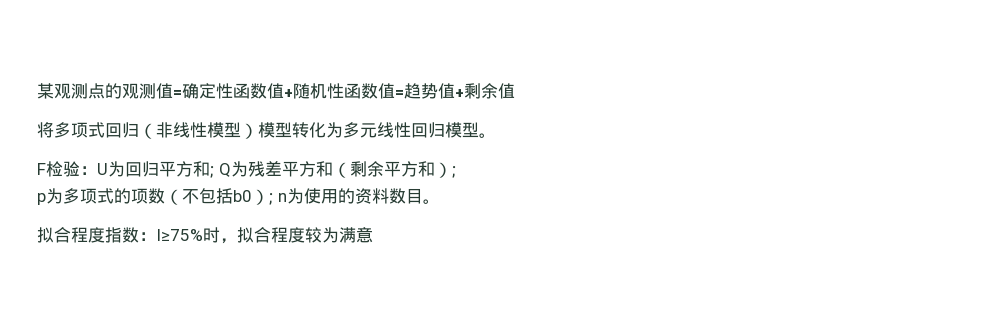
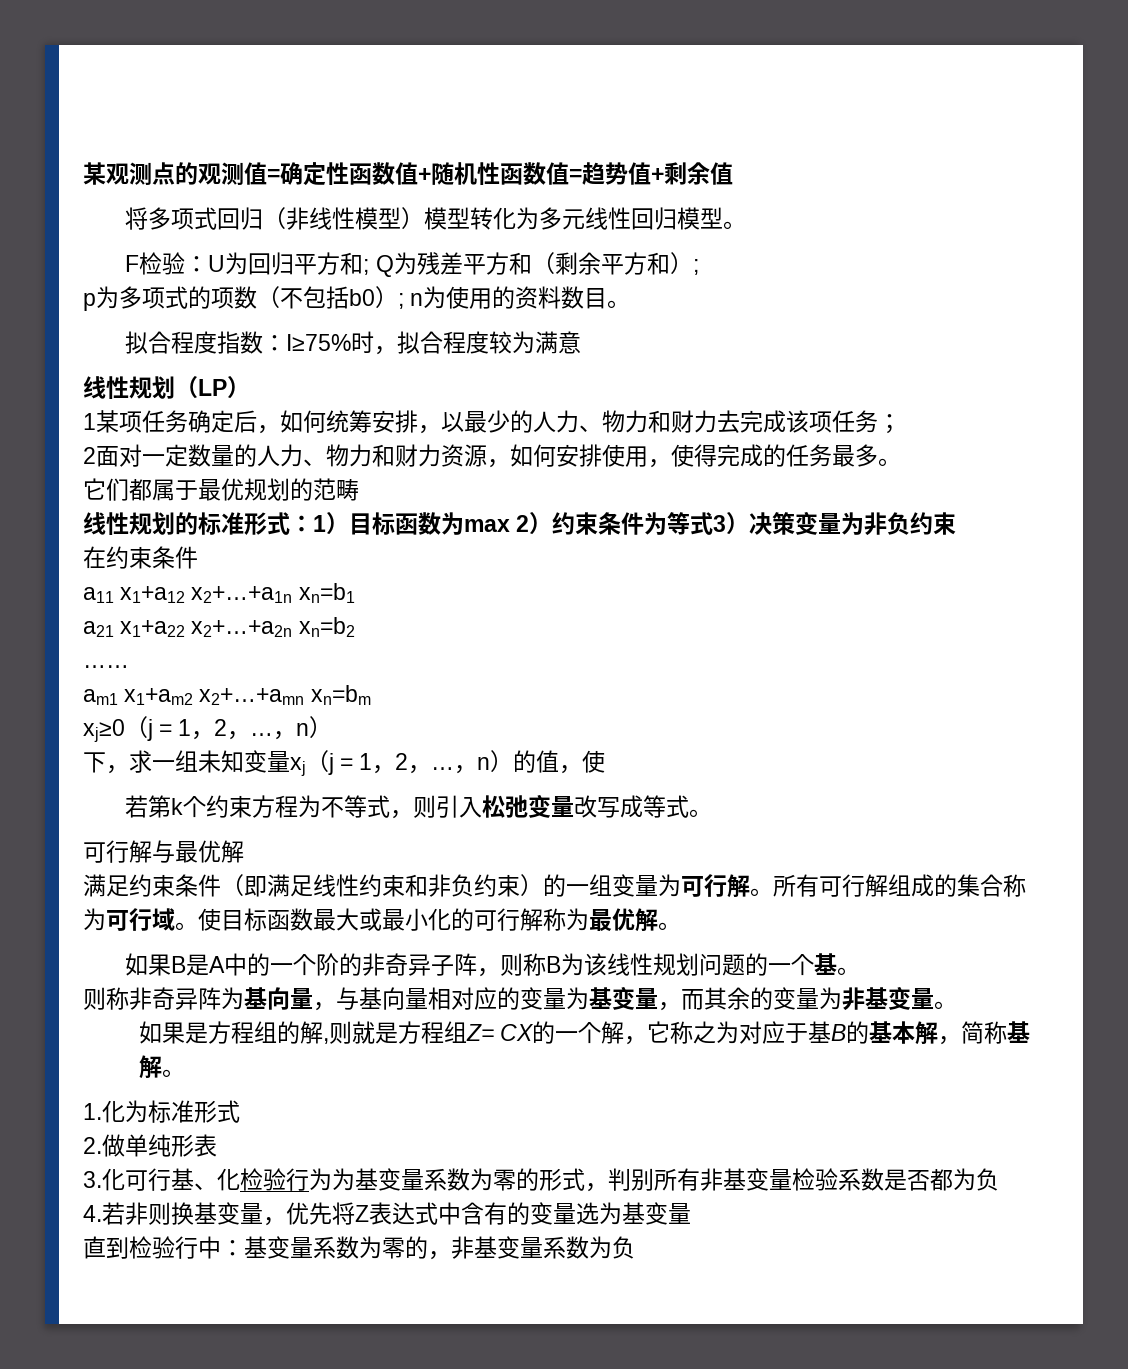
(373, 235) none -> [83,376,250,399] [83,410,901,434] [83,444,901,468] [83,478,359,501] [83,511,957,536] [83,546,198,569] [83,583,355,603] [83,617,355,637] [83,665,129,668] [83,685,371,705] [83,716,333,742] [83,750,606,776] [125,794,713,819] [83,840,244,863] [83,874,1026,898] [83,908,681,932] [125,953,861,977] [83,986,957,1011] [139,1021,1031,1045] [139,1055,186,1079] [83,1100,240,1123] [83,1134,217,1157] [83,1168,999,1192] [83,1202,691,1226] [83,1236,635,1260] // 线性规划（LP） // 1某项任务确定后，如何统筹安排，以最少的人力、物力和财力去完成该项任务； // 2面对一定数量的人力、物力和财力资源，如何安排使用，使得完成的任务最多。 // 它们都属于最优规划的范畴 // 线性规划的标准形式：1）目标函数为max 2）约束条件为等式3）决策变量为非负约束 // 在约束条件 // a11 x1+a12 x2+…+a1n xn=b1 // a21 x1+a22 x2+…+a2n xn=b2 // …… // am1 x1+am2 x2+…+amn xn=bm // xj≥0（j = 1，2，…，n） // 下，求一组未知变量xj（j = 1，2，…，n）的值，使 // 若第k个约束方程为不等式，则引入松弛变量改写成等式。 // 可行解与最优解 // 满足约束条件（即满足线性约束和非负约束）的一组变量为可行解。所有可行解组成的集合称为可行域。使目标函数最大或最小化的可行解称为最优解。 // 如果B是A中的一个阶的非奇异子阵，则称B为该线性规划问题的一个基。 // 则称非奇异阵为基向量，与基向量相对应的变量为基变量，而其余的变量为非基变量。 // 如果是方程组的解,则就是方程组Z= CX的一个解，它称之为对应于基B的基本解，简称基解。 // 1.化为标准形式 // 2.做单纯形表 // 3.化可行基、化检验行为为基变量系数为零的形式，判别所有非基变量检验系数是否都为负 // 4.若非则换基变量，优先将Z表达式中含有的变量选为基变量 // 直到检验行中：基变量系数为零的，非基变量系数为负

